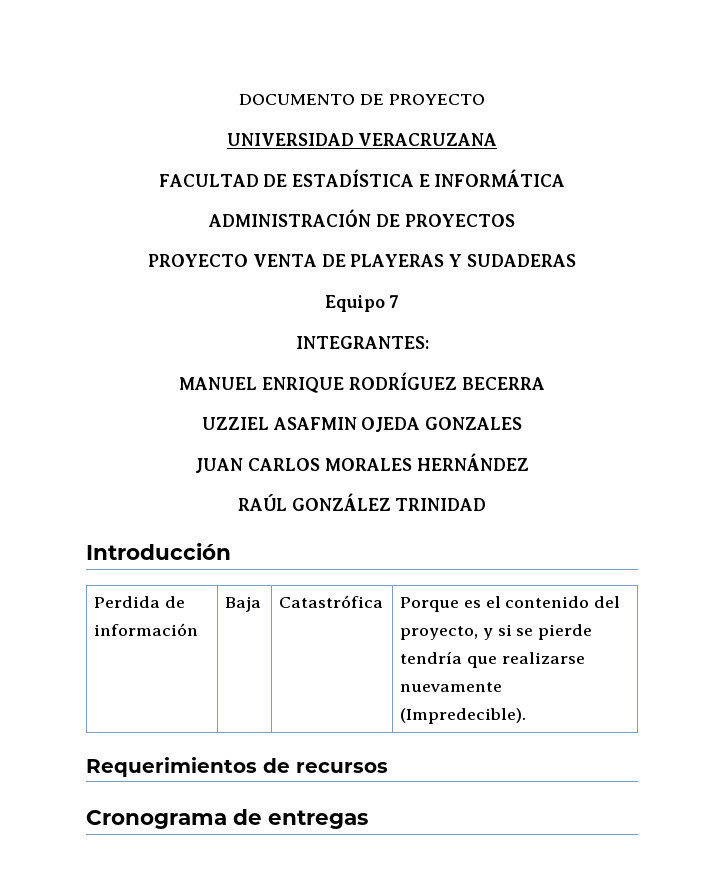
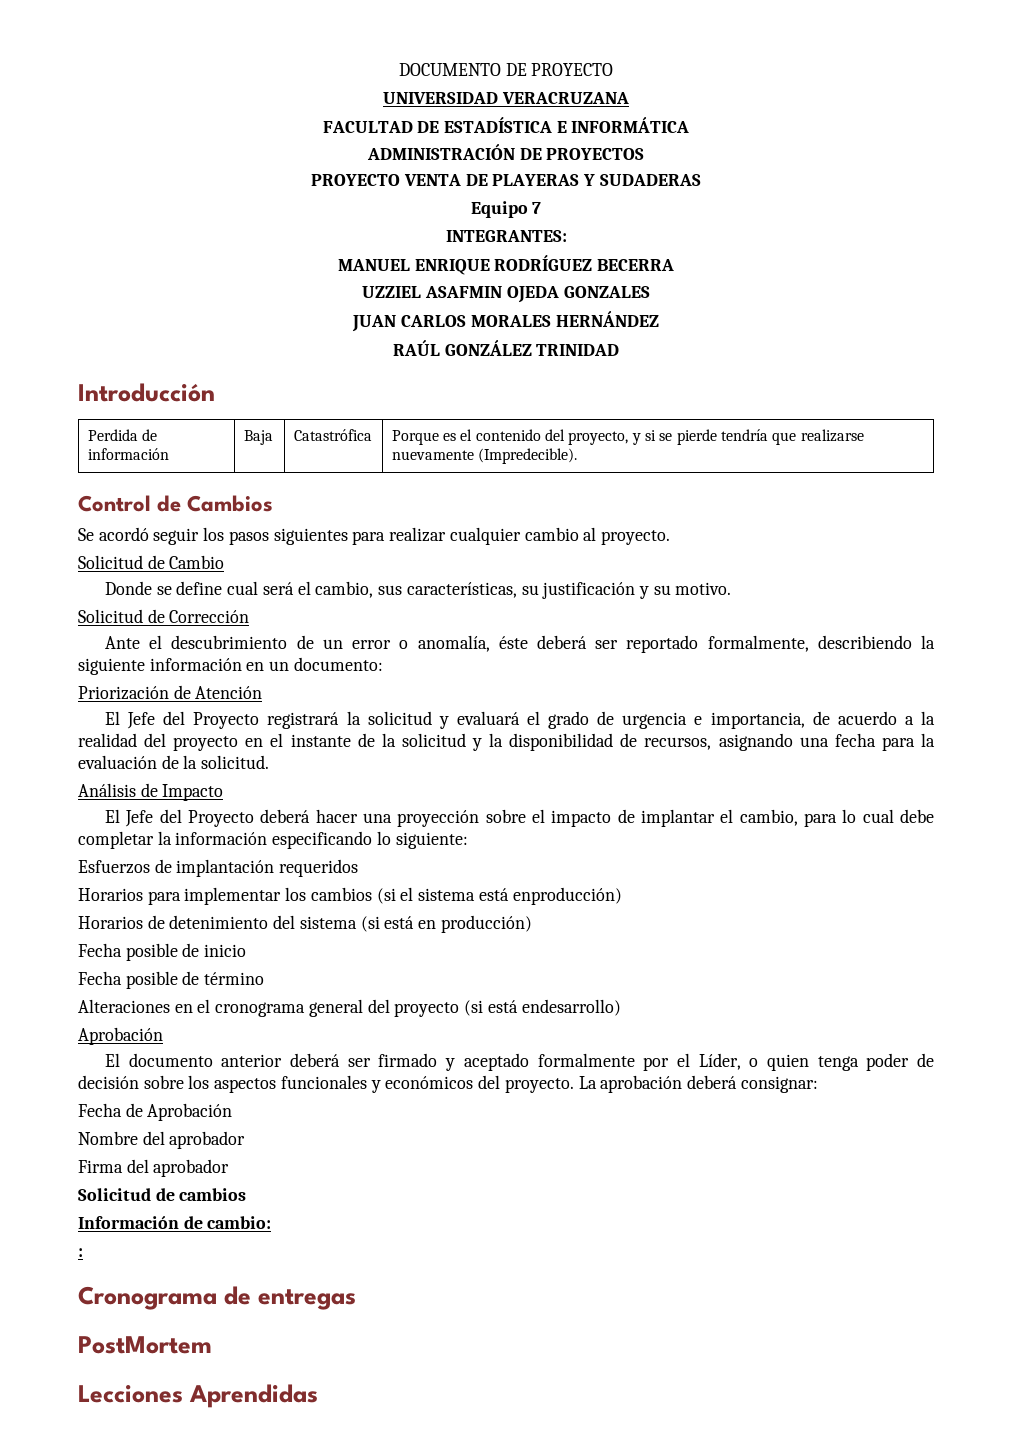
[86,757,388,777] Requerimientos de recursos -> [78,495,274,512] [78,527,670,545] [78,555,225,569] [105,581,732,599] [78,609,250,623] [105,635,936,653] [78,657,383,675] [78,685,263,700] [105,711,936,729] [78,733,935,751] [78,755,270,769] [78,783,224,801] [105,809,934,827] [78,831,468,849] [78,859,359,877] [78,887,622,905] [78,915,532,933] [78,943,247,961] [78,971,265,989] [78,999,621,1017] [78,1027,163,1045] [105,1053,935,1071] [78,1075,818,1093] [78,1103,233,1121] [78,1131,246,1149] [78,1159,230,1177] [78,1188,247,1201] [78,1216,272,1229] [78,1248,83,1257] Control de Cambios // Se acordó seguir los pasos siguientes para realizar cualquier cambio al proyecto. // Solicitud de Cambio // Donde se define cual será el cambio, sus características, su justificación y su motivo. // Solicitud de Corrección // Ante el descubrimiento de un error o anomalía, éste deberá ser reportado formalmente, describiendo la siguiente información en un documento: // Priorización de Atención // El Jefe del Proyecto registrará la solicitud y evaluará el grado de urgencia e importancia, de acuerdo a la realidad del proyecto en el instante de la solicitud y la disponibilidad de recursos, asignando una fecha para la evaluación de la solicitud. // Análisis de Impacto // El Jefe del Proyecto deberá hacer una proyección sobre el impacto de implantar el cambio, para lo cual debe completar la información especificando lo siguiente: // Esfuerzos de implantación requeridos // Horarios para implementar los cambios (si el sistema está enproducción) // Horarios de detenimiento del sistema (si está en producción) // Fecha posible de inicio // Fecha posible de término // Alteraciones en el cronograma general del proyecto (si está endesarrollo) // Aprobación // El documento anterior deberá ser firmado y aceptado formalmente por el Líder, o quien tenga poder de decisión sobre los aspectos funcionales y económicos del proyecto. La aprobación deberá consignar: // Fecha de Aprobación // Nombre del aprobador // Firma del aprobador // Solicitud de cambios // Información de cambio: // :
(368, 819) none -> [78,1336,212,1354] [78,1384,318,1408] // PostMortem // Lecciones Aprendidas

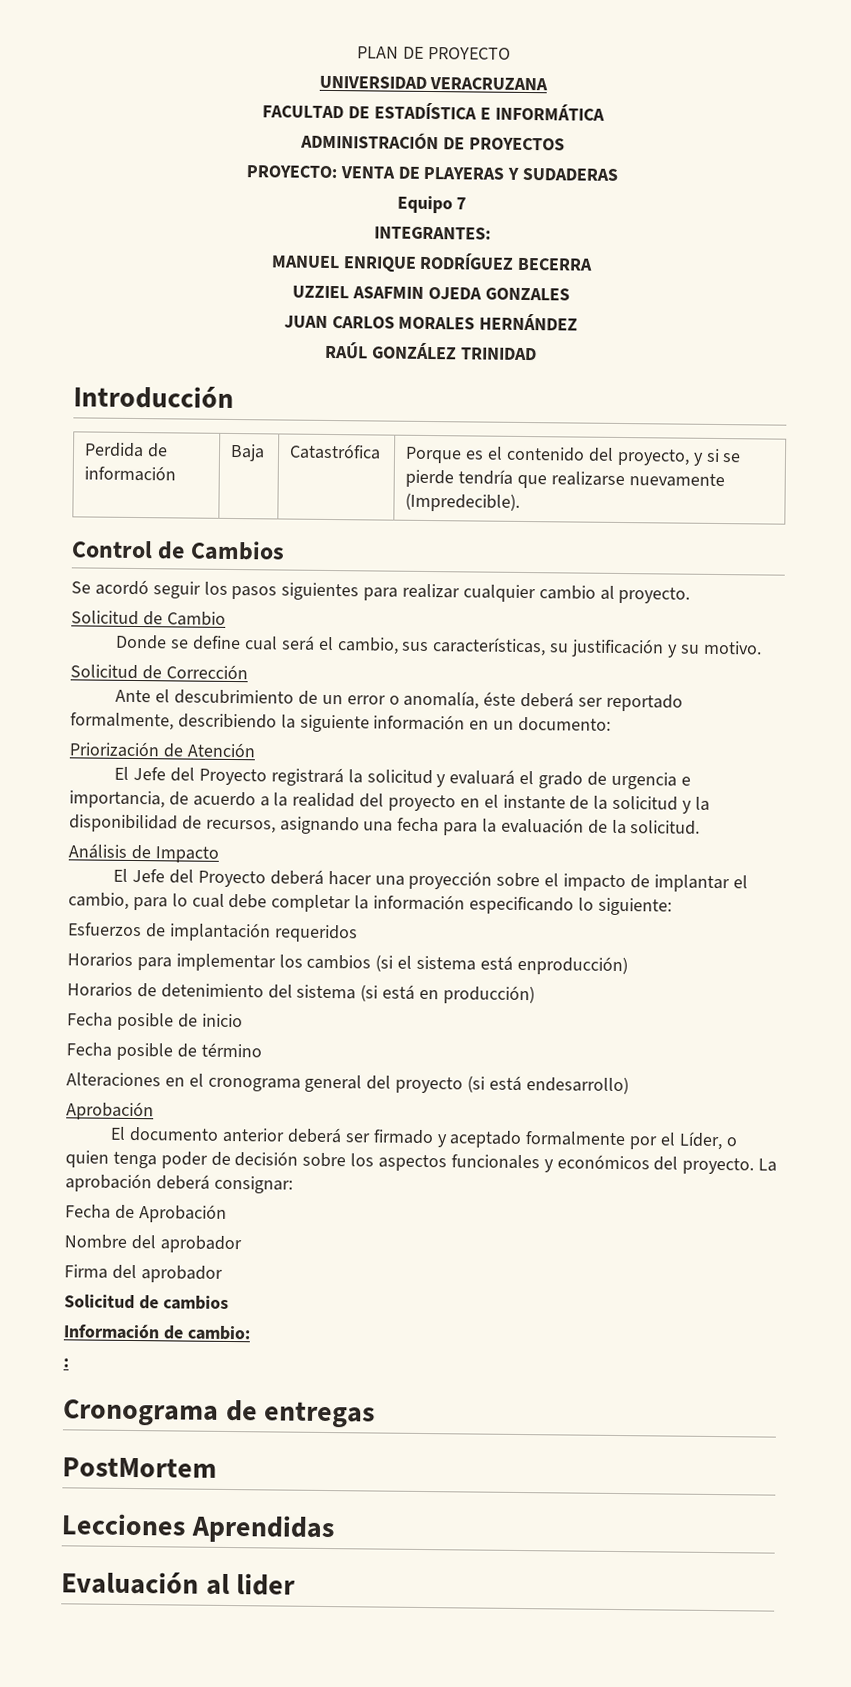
[398,63,501,76] DOCUMENTO -> [357,46,400,59] PLAN
[311,174,401,186] PROYECTO -> [245,165,337,179] PROYECTO:
(318, 1396) none -> [61,1571,297,1596] // Evaluación al lider

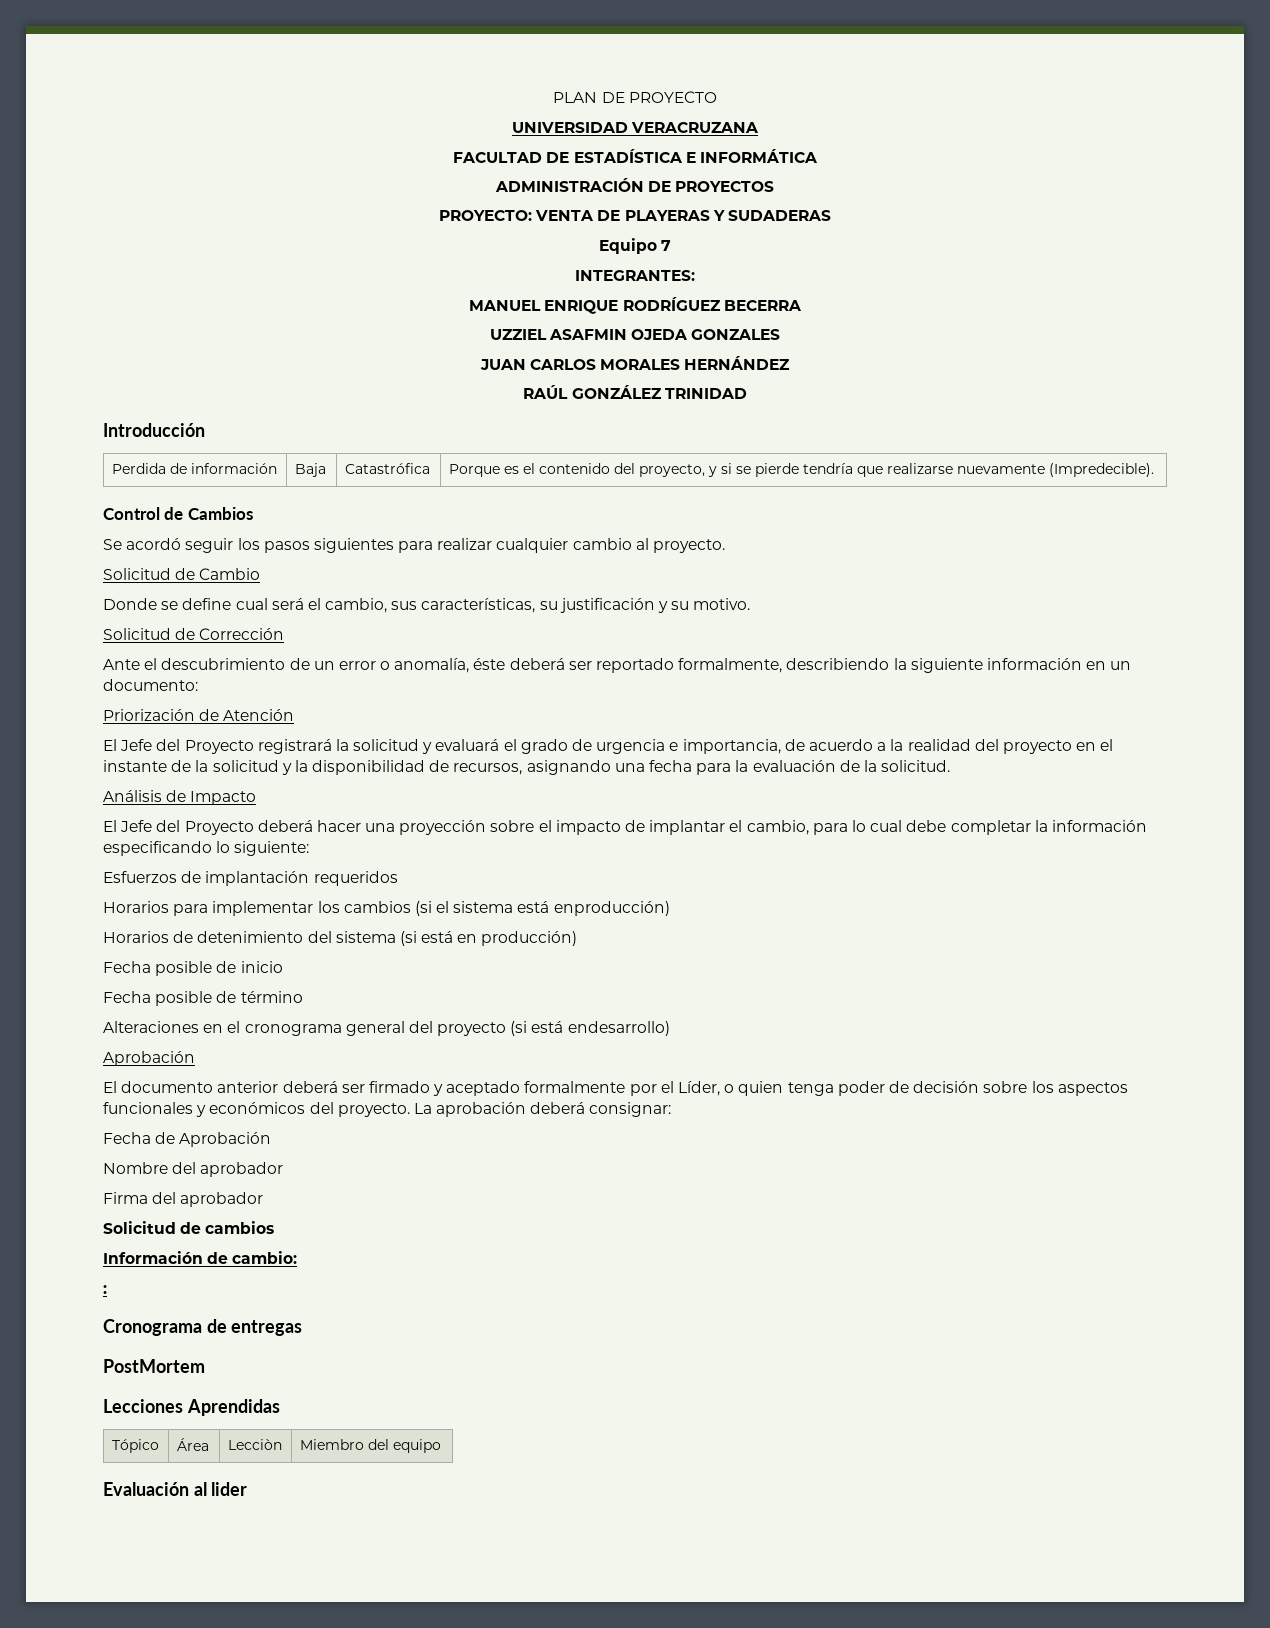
(335, 1529) none -> [111,1439,159,1453] [176,1438,209,1451] [227,1439,282,1450] [299,1439,441,1453] // Tópico | Área | Lecciòn | Miembro del equipo

